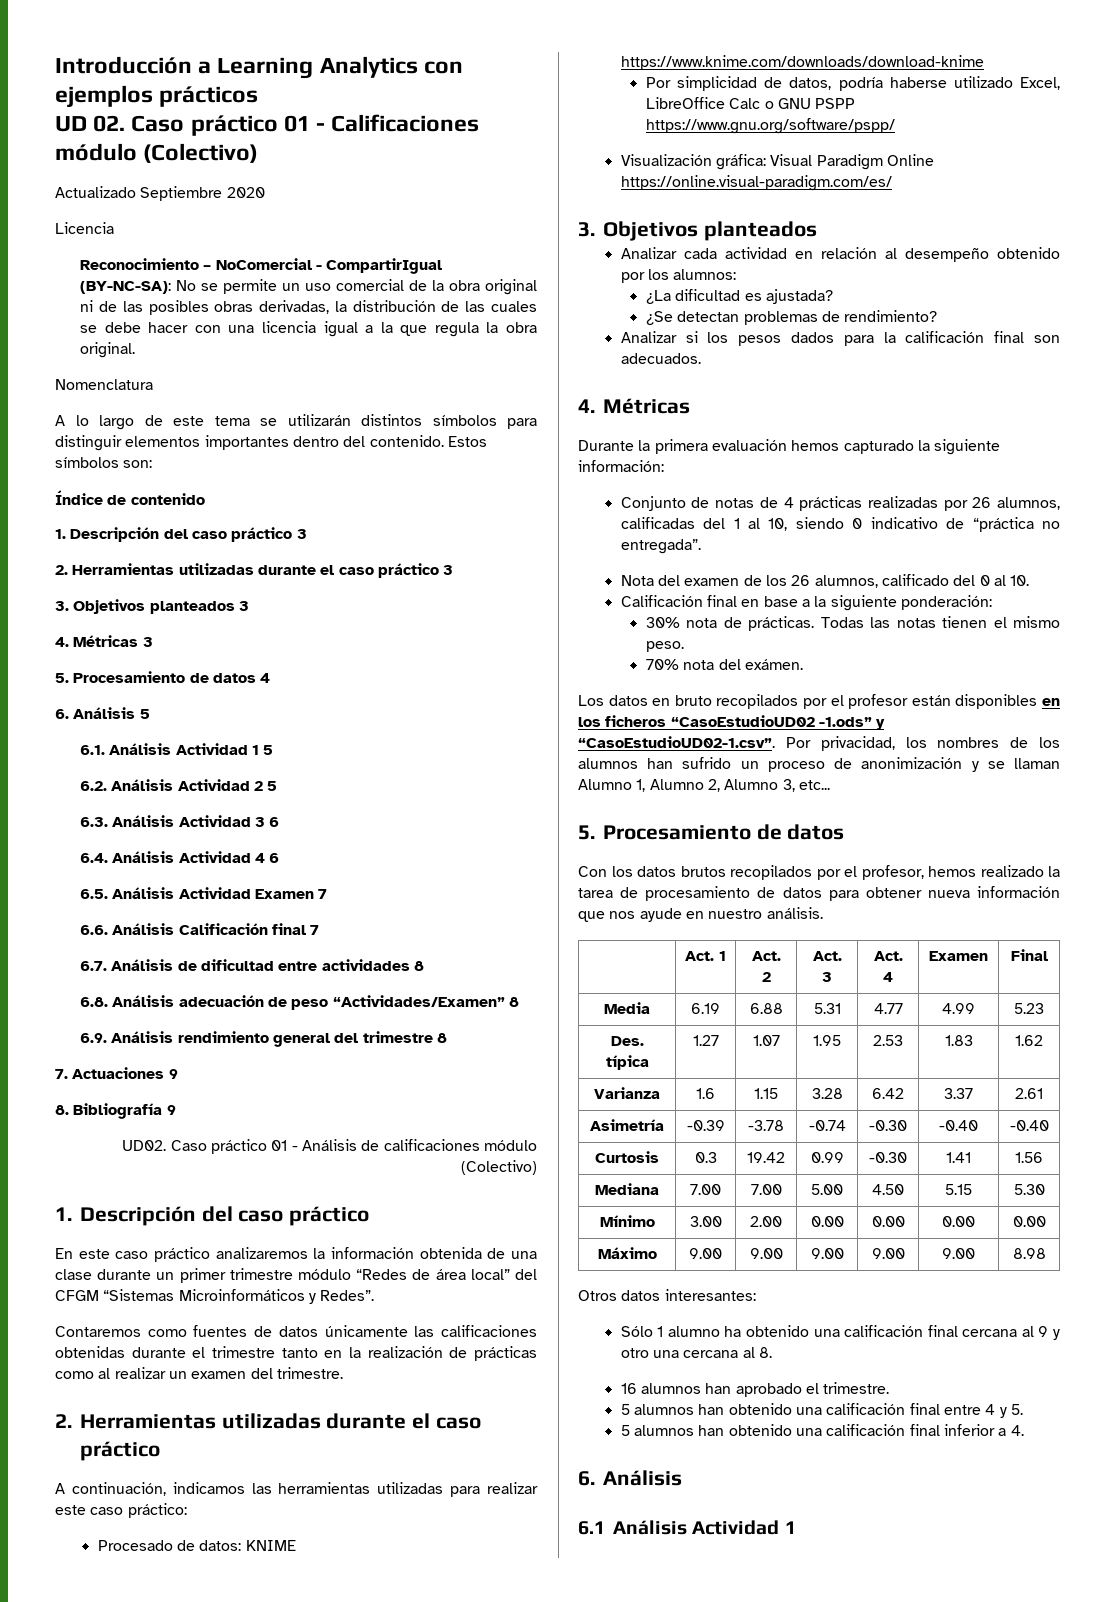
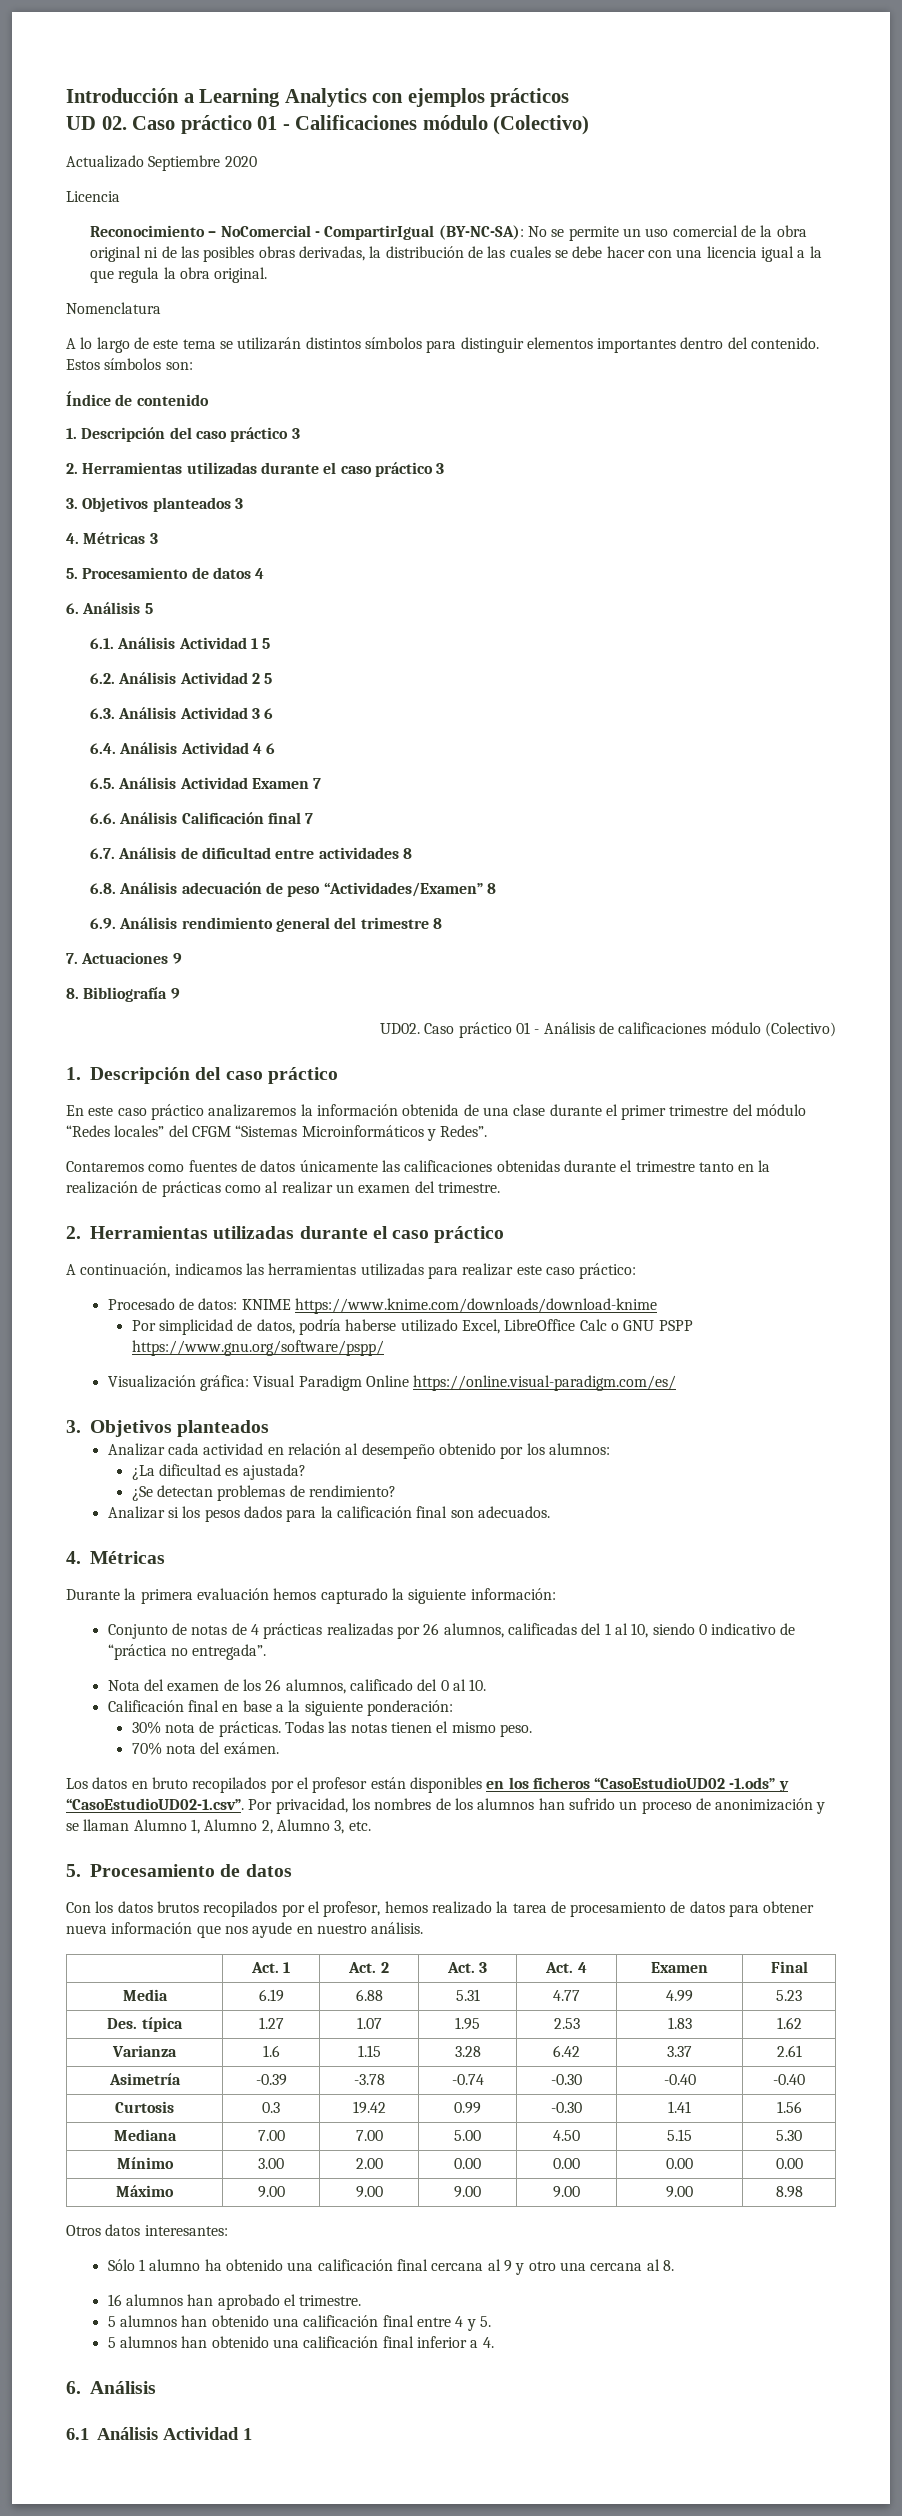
[156,1272,175,1280] un -> [605,1104,618,1116] el
(293, 1274) none -> [732,1104,753,1116] del
[412,1269,510,1280] de área local” -> [114,1125,165,1137] locales”
[798,780,830,790] etc... -> [348,1821,371,1831] etc.

